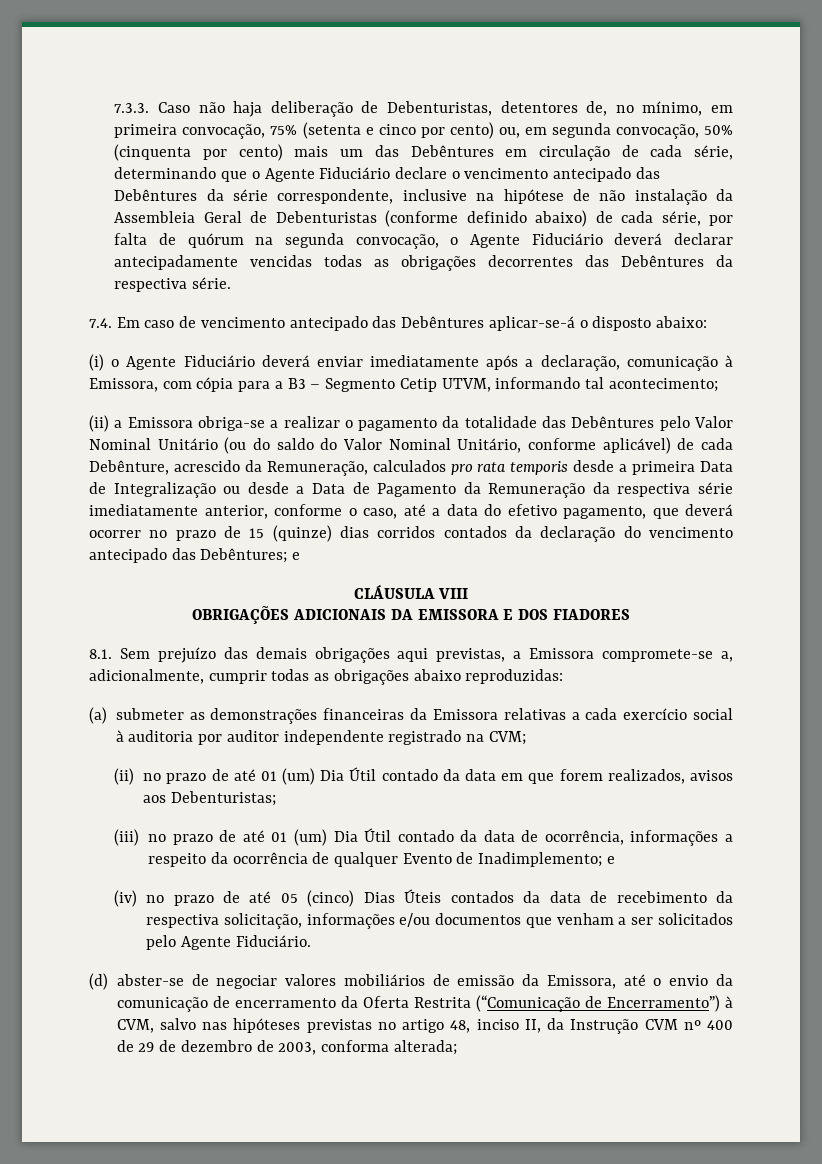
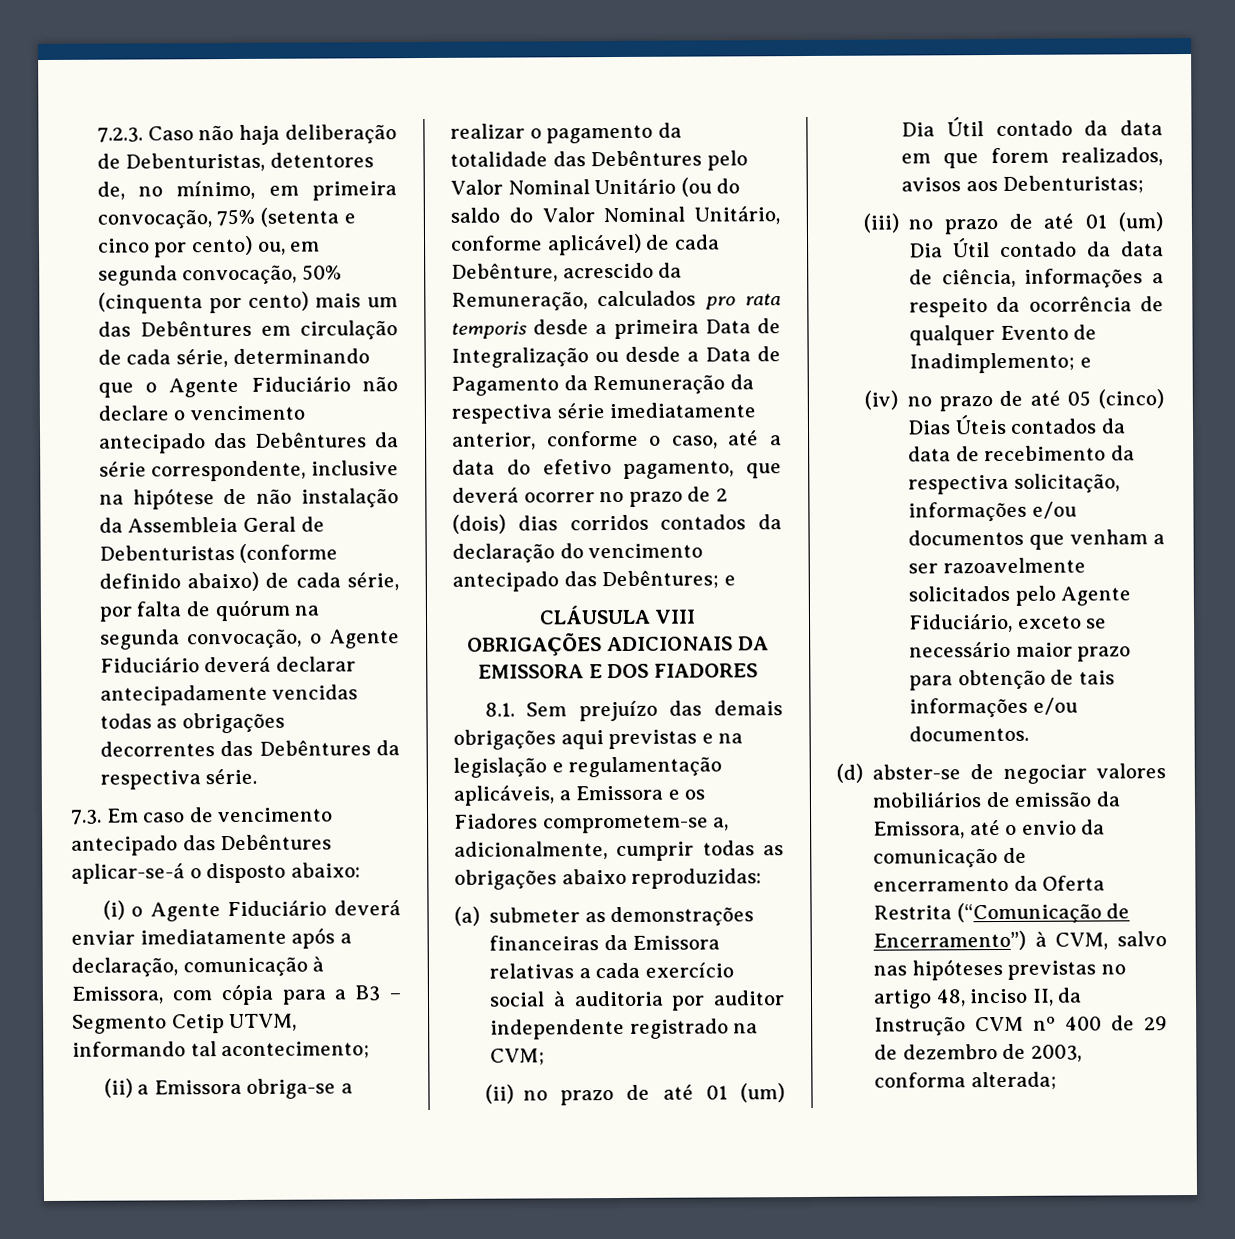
[114,103,150,113] 7.3.3. -> [96,127,143,143] 7.2.3.
(391, 173) none -> [362,376,399,392] não
[89,318,112,328] 7.4. -> [70,809,102,825] 7.3.
[249,525,332,542] 15 (quinze) -> [715,488,728,502] [452,514,506,534] 2 (dois)
[436,648,714,662] previstas, a Emissora compromete-se -> [608,729,744,750] [453,756,723,778] [453,785,706,806] [454,813,709,834] previstas e na legislação e regulamentação aplicáveis, a Emissora e os Fiadores comprometem-se
[544,830,624,845] ocorrência, -> [941,268,1016,288] ciência,
(654, 921) none -> [942,557,1086,574] razoavelmente
[235,935,311,947] Fiduciário. -> [908,613,1108,633] [909,641,1132,662] [909,669,1115,691] [909,697,1078,718] [909,725,1030,742] Fiduciário, exceto se necessário maior prazo para obtenção de tais informações e/ou documentos.

